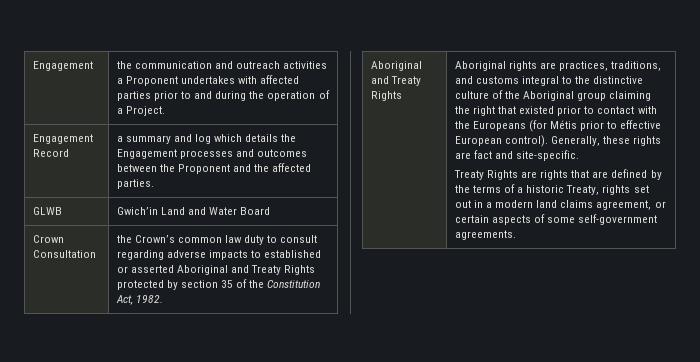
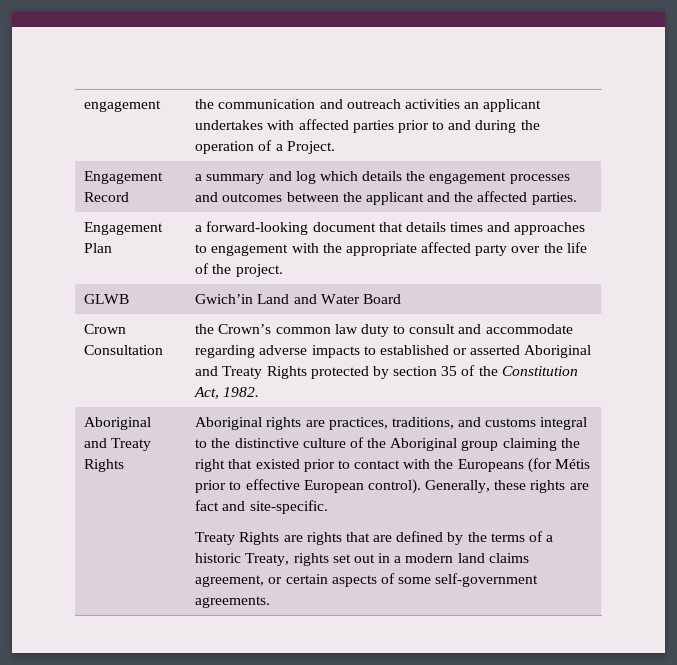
[32,61,93,71] Engagement -> [84,100,162,112] engagement
[116,76,178,86] a Proponent -> [464,99,542,112] an applicant
[116,149,177,159] Engagement -> [429,172,507,184] engagement
[177,164,230,174] Proponent -> [365,192,424,205] applicant
(154, 184) none -> [84,222,164,235] [84,243,113,253] [195,221,586,235] [195,242,587,256] [195,263,283,277] // Engagement Plan | a forward-looking document that details times and approaches to engagement with the appropriate affected party over the life of the project.
(318, 239) none -> [458,324,573,334] and accommodate

